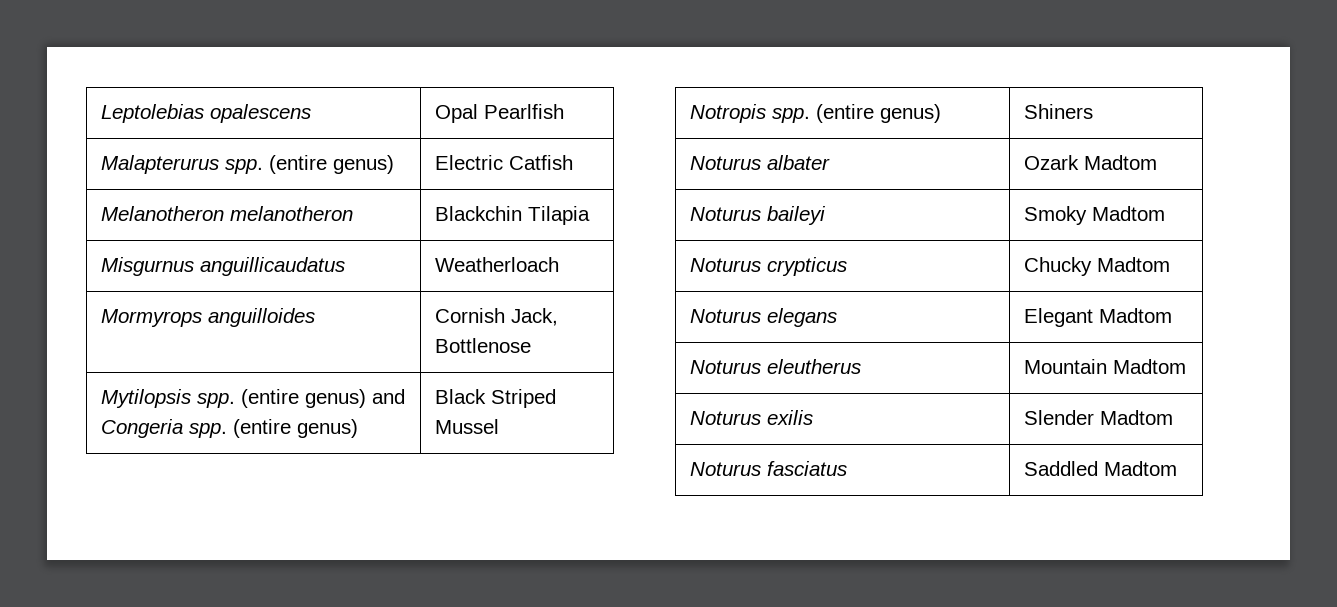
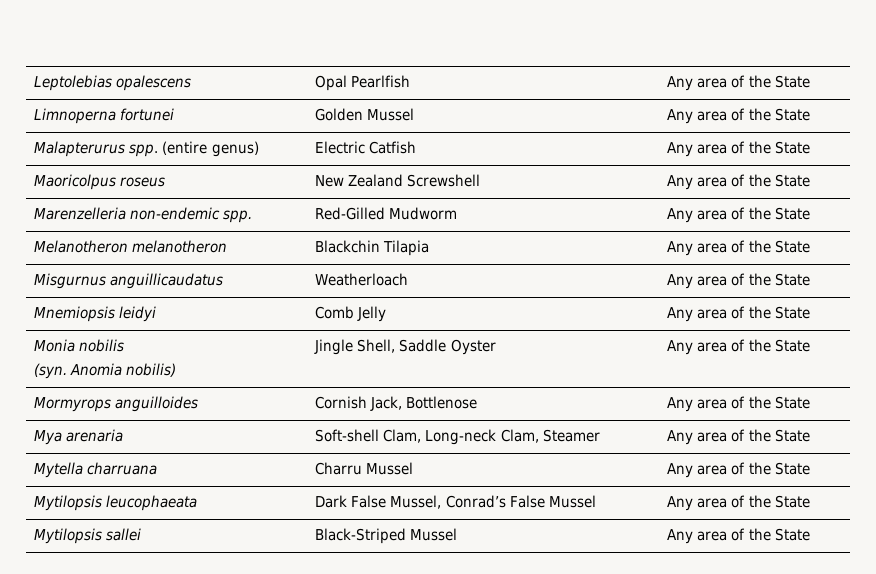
(564, 111) none -> [667,75,810,91] [34,108,175,124] [315,108,415,121] [667,108,810,124] | Any area of the State // Limnoperna fortunei | Golden Mussel | Any area of the State
[100,206,353,221] [434,206,590,225] [100,257,345,276] [434,257,559,272] // Melanotheron melanotheron | Blackchin Tilapia // Misgurnus anguillicaudatus | Weatherloach -> [667,141,810,157] [34,174,166,190] [315,174,481,187] [667,174,810,190] [34,207,253,223] [315,207,458,220] [667,207,810,223] [34,240,228,253] [315,240,430,256] [667,240,810,256] [34,273,224,289] [315,273,409,286] [667,273,810,289] [34,306,157,322] [315,306,387,322] [667,306,810,322] [34,339,125,352] [34,363,177,379] [314,339,496,355] [667,339,810,355] | Any area of the State // Maoricolpus roseus | New Zealand Screwshell | Any area of the State // Marenzelleria non-endemic spp. | Red-Gilled Mudworm | Any area of the State // Melanotheron melanotheron | Blackchin Tilapia | Any area of the State // Misgurnus anguillicaudatus | Weatherloach | Any area of the State // Mnemiopsis leidyi | Comb Jelly | Any area of the State // Monia nobilis // (syn. Anomia nobilis) | Jingle Shell, Saddle Oyster | Any area of the State
[100,389,405,408] [100,419,358,438] [434,389,556,408] [434,419,499,434] [689,104,941,123] [1023,104,1093,119] [689,155,830,170] [1023,155,1157,170] [689,206,826,225] [1023,206,1165,225] [689,257,847,276] [1023,257,1170,276] [689,308,837,327] [1023,308,1172,327] [689,359,861,374] [1023,359,1186,374] [689,410,813,425] [1023,410,1173,425] [689,461,847,476] [1023,461,1177,476] // Mytilopsis spp. (entire genus) and Congeria spp. (entire genus) | Black Striped Mussel // Notropis spp. (entire genus) | Shiners // Noturus albater | Ozark Madtom // Noturus baileyi | Smoky Madtom // Noturus crypticus | Chucky Madtom // Noturus elegans | Elegant Madtom // Noturus eleutherus | Mountain Madtom // Noturus exilis | Slender Madtom // Noturus fasciatus | Saddled Madtom -> [667,396,810,412] [34,429,124,445] [315,429,600,445] [667,429,810,445] [34,462,158,478] [315,462,414,475] [667,462,810,478] [34,495,198,511] [315,495,596,509] [667,495,810,511] [34,528,142,544] [315,528,458,544] [667,528,810,544] | Any area of the State // Mya arenaria | Soft-shell Clam, Long-neck Clam, Steamer | Any area of the State // Mytella charruana | Charru Mussel | Any area of the State // Mytilopsis leucophaeata | Dark False Mussel, Conrad’s False Mussel | Any area of the State // Mytilopsis sallei | Black-Striped Mussel | Any area of the State

